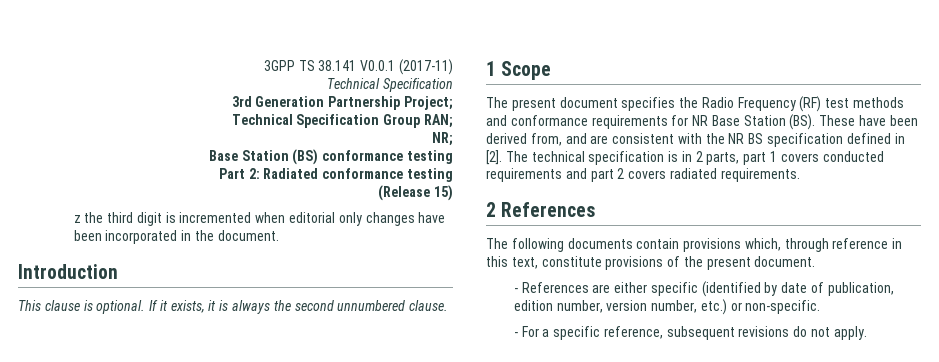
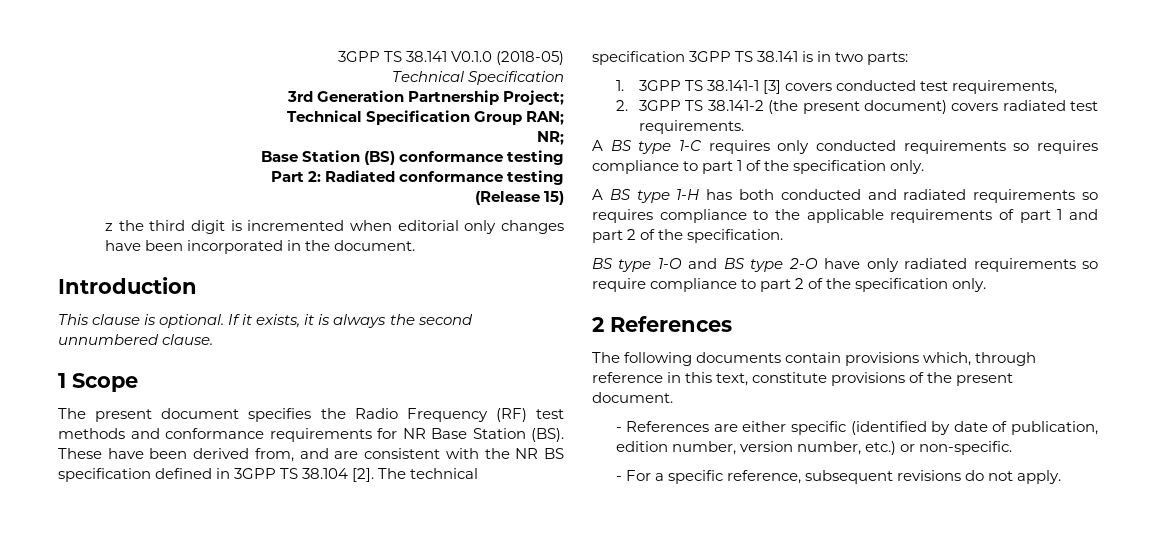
[263,59,453,75] 3GPP TS 38.141 V0.0.1 (2017-11) -> [337,51,564,65] 3GPP TS 38.141 V0.1.0 (2018-05)
(905, 138) none -> [234,468,349,479] 3GPP TS 38.104
[668,151,884,165] [486,168,800,182] is in 2 parts, part 1 covers conducted requirements and part 2 covers radiated requirements. -> [689,51,909,65] [615,80,1058,94] [615,100,1098,114] [639,120,745,134] [592,140,1098,154] [592,160,925,174] [592,189,1098,203] [592,209,1098,223] [592,229,784,243] [592,258,1098,272] [592,278,987,292] 3GPP TS 38.141 is in two parts: // 1. 3GPP TS 38.141-1 [3] covers conducted test requirements, // 2. 3GPP TS 38.141-2 (the present document) covers radiated test requirements. // A BS type 1-C requires only conducted requirements so requires compliance to part 1 of the specification only. // A BS type 1-H has both conducted and radiated requirements so requires compliance to the applicable requirements of part 1 and part 2 of the specification. // BS type 1-O and BS type 2-O have only radiated requirements so require compliance to part 2 of the specification only.

